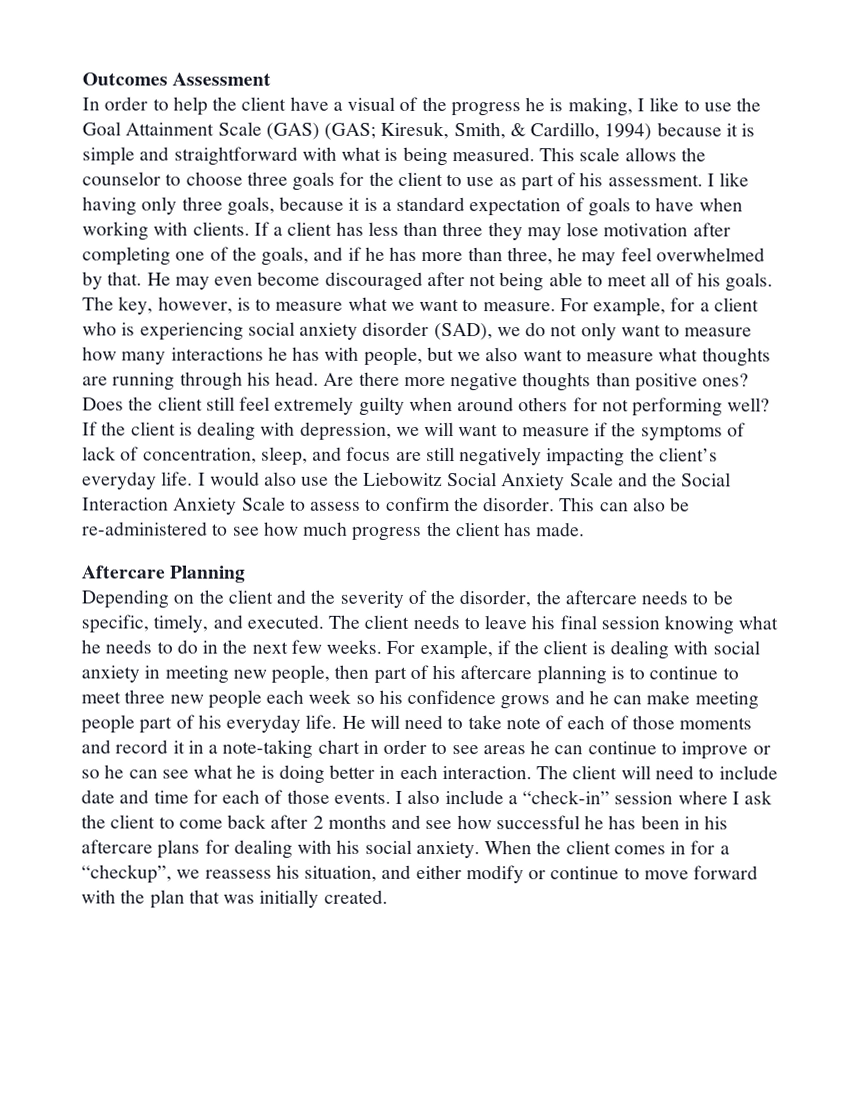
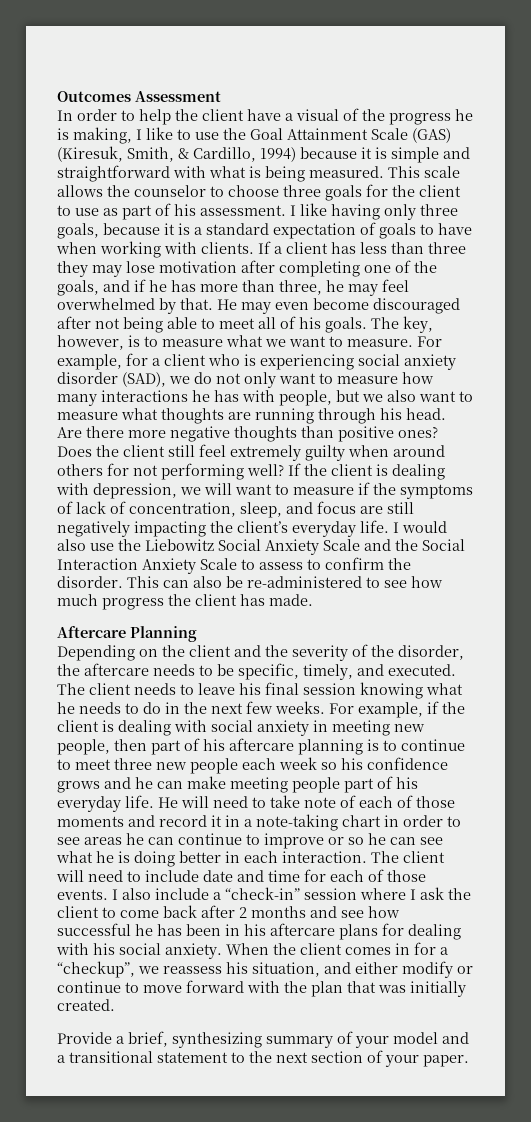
[324,121,450,140] (GAS; Kiresuk, -> [57,146,123,162] (Kiresuk,
(388, 896) none -> [57,1031,469,1048] [57,1050,469,1067] // Provide a brief, synthesizing summary of your model and a transitional statement to the next section of your paper.

